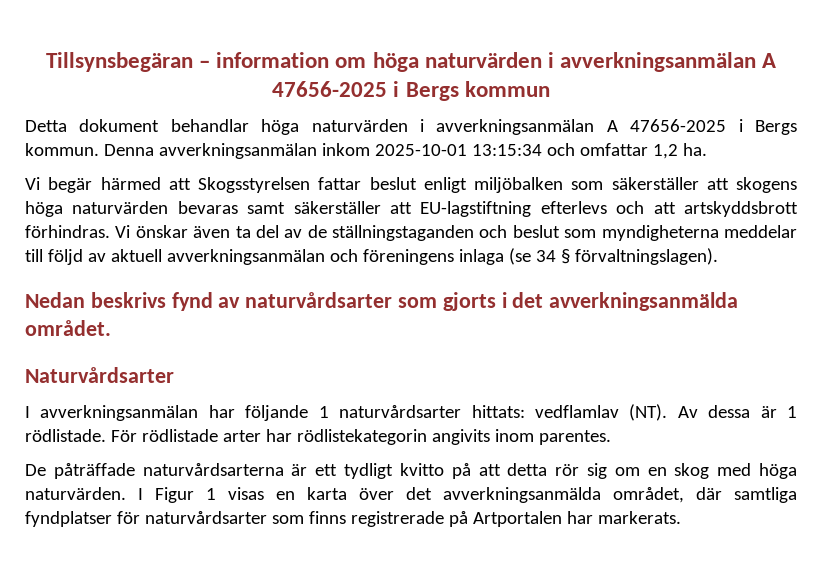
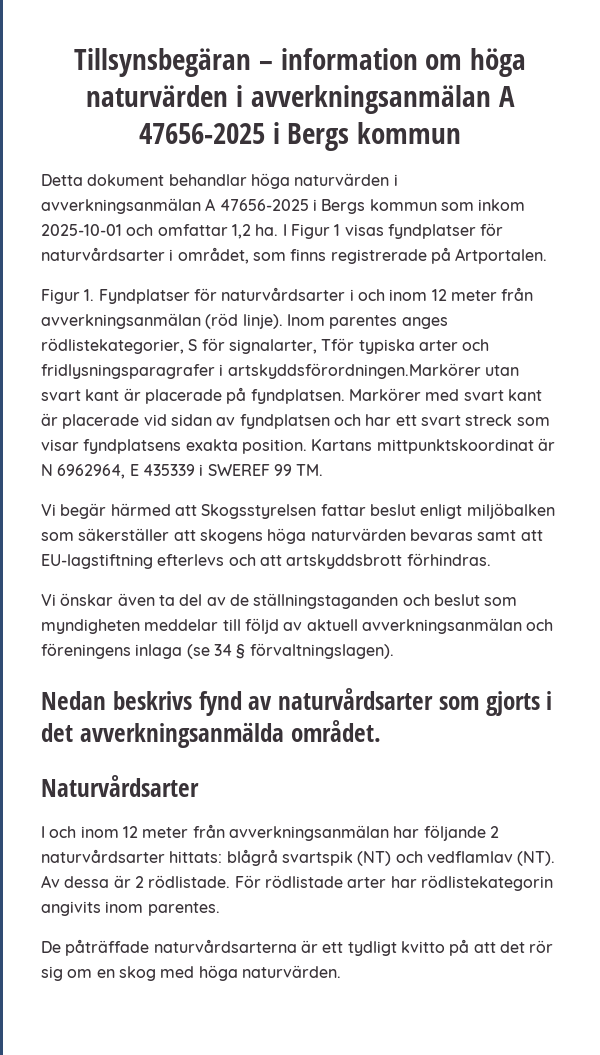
[25,143,317,159] kommun. Denna avverkningsanmälan -> [369,199,474,211] kommun som
[471,144,542,156] 13:15:34 -> (122, 230) none
(707, 149) none -> [282,223,504,239] [41,247,548,264] [41,287,534,304] [41,313,448,329] [41,338,490,354] [41,363,519,379] [41,387,542,404] [41,413,550,429] [41,438,555,454] [41,464,324,479] I Figur 1 visas fyndplatser för naturvårdsarter i området, som finns registrerade på Artportalen. // Figur 1. Fyndplatser för naturvårdsarter i och inom 12 meter från avverkningsanmälan (röd linje). Inom parentes anges rödlistekategorier, S för signalarter, Tför typiska arter och fridlysningsparagrafer i artskyddsförordningen.Markörer utan svart kant är placerade på fyndplatsen. Markörer med svart kant är placerade vid sidan av fyndplatsen och har ett svart streck som visar fyndplatsens exakta position. Kartans mittpunktskoordinat är N 6962964, E 435339 i SWEREF 99 TM.
[293,201,381,214] säkerställer -> (517, 535) none
(110, 231) none -> (491, 559) //
[601,225,719,241] myndigheterna -> [41,619,140,634] myndigheten
(30, 412) none -> [49,824,225,838] och inom 12 meter från
[318,406,329,418] 1 -> [489,826,499,838] 2
(525, 411) none -> [226,849,423,866] blågrå svartspik (NT) och
[786,406,797,418] 1 -> [134,876,144,888] 2
[507,463,548,476] detta -> [499,941,525,953] det
[138,487,797,503] [25,511,681,527] I Figur 1 visas en karta över det avverkningsanmälda området, där samtliga fyndplatser för naturvårdsarter som finns registrerade på Artportalen har markerats. -> (341, 971) none

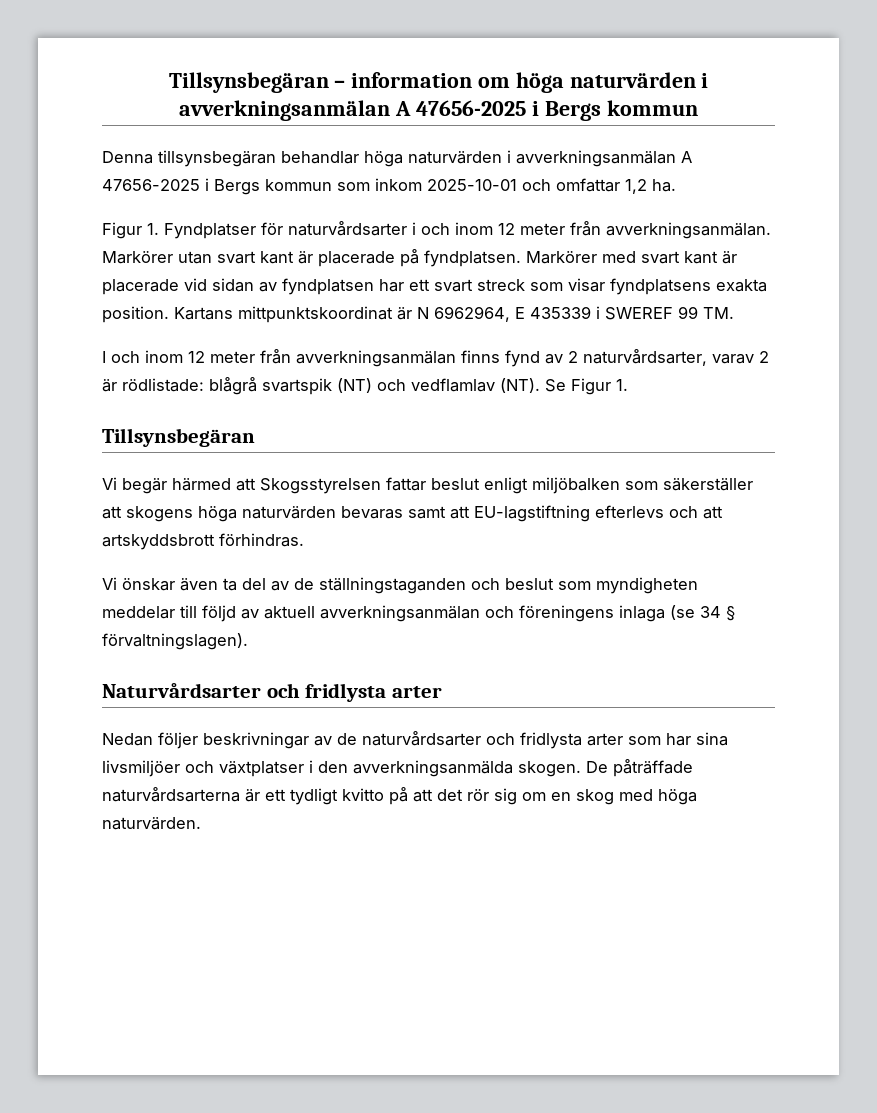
[41,174,165,186] Detta dokument -> [102,150,276,167] Denna tillsynsbegäran
[282,223,504,239] [41,247,548,264] I Figur 1 visas fyndplatser för naturvårdsarter i området, som finns registrerade på Artportalen. -> (676, 185) none
[41,313,448,329] [41,338,490,354] [41,363,481,379] avverkningsanmälan (röd linje). Inom parentes anges rödlistekategorier, S för signalarter, Tför typiska arter och fridlysningsparagrafer i artskyddsförordningen.Markörer -> [606,222,771,239] [102,251,173,264] avverkningsanmälan. Markörer
[333,414,361,426] och -> (374, 286) none
(324, 470) none -> [102,349,769,367] [102,377,628,395] [102,428,255,447] // I och inom 12 meter från avverkningsanmälan finns fynd av 2 naturvårdsarter, varav 2 är rödlistade: blågrå svartspik (NT) och vedflamlav (NT). Se Figur 1. // Tillsynsbegäran
[41,688,553,716] [41,720,381,748] [41,775,199,797] [41,824,499,841] [41,849,556,866] [41,875,553,891] [41,901,220,916] Nedan beskrivs fynd av naturvårdsarter som gjorts i det avverkningsanmälda området. // Naturvårdsarter // I och inom 12 meter från avverkningsanmälan har följande 2 naturvårdsarter hittats: blågrå svartspik (NT) och vedflamlav (NT). Av dessa är 2 rödlistade. För rödlistade arter har rödlistekategorin angivits inom parentes. // -> [102,683,442,702] [102,731,728,749] [102,760,581,777] Naturvårdsarter och fridlysta arter // Nedan följer beskrivningar av de naturvårdsarter och fridlysta arter som har sina livsmiljöer och växtplatser i den avverkningsanmälda skogen.

